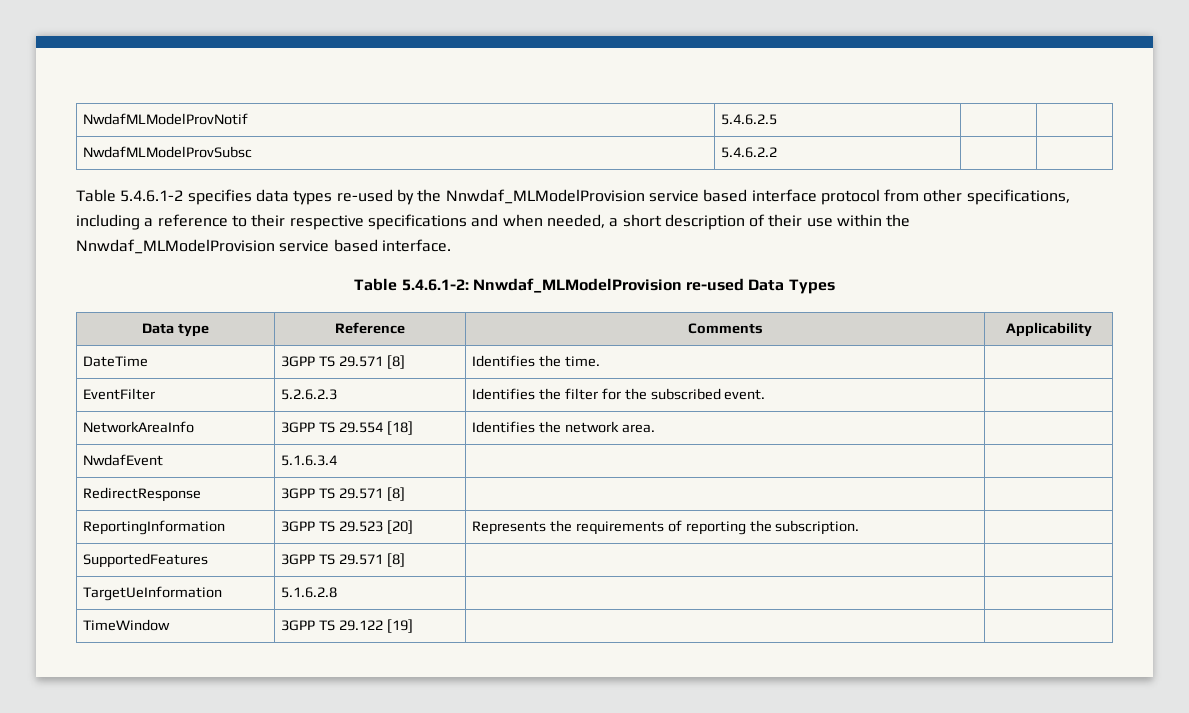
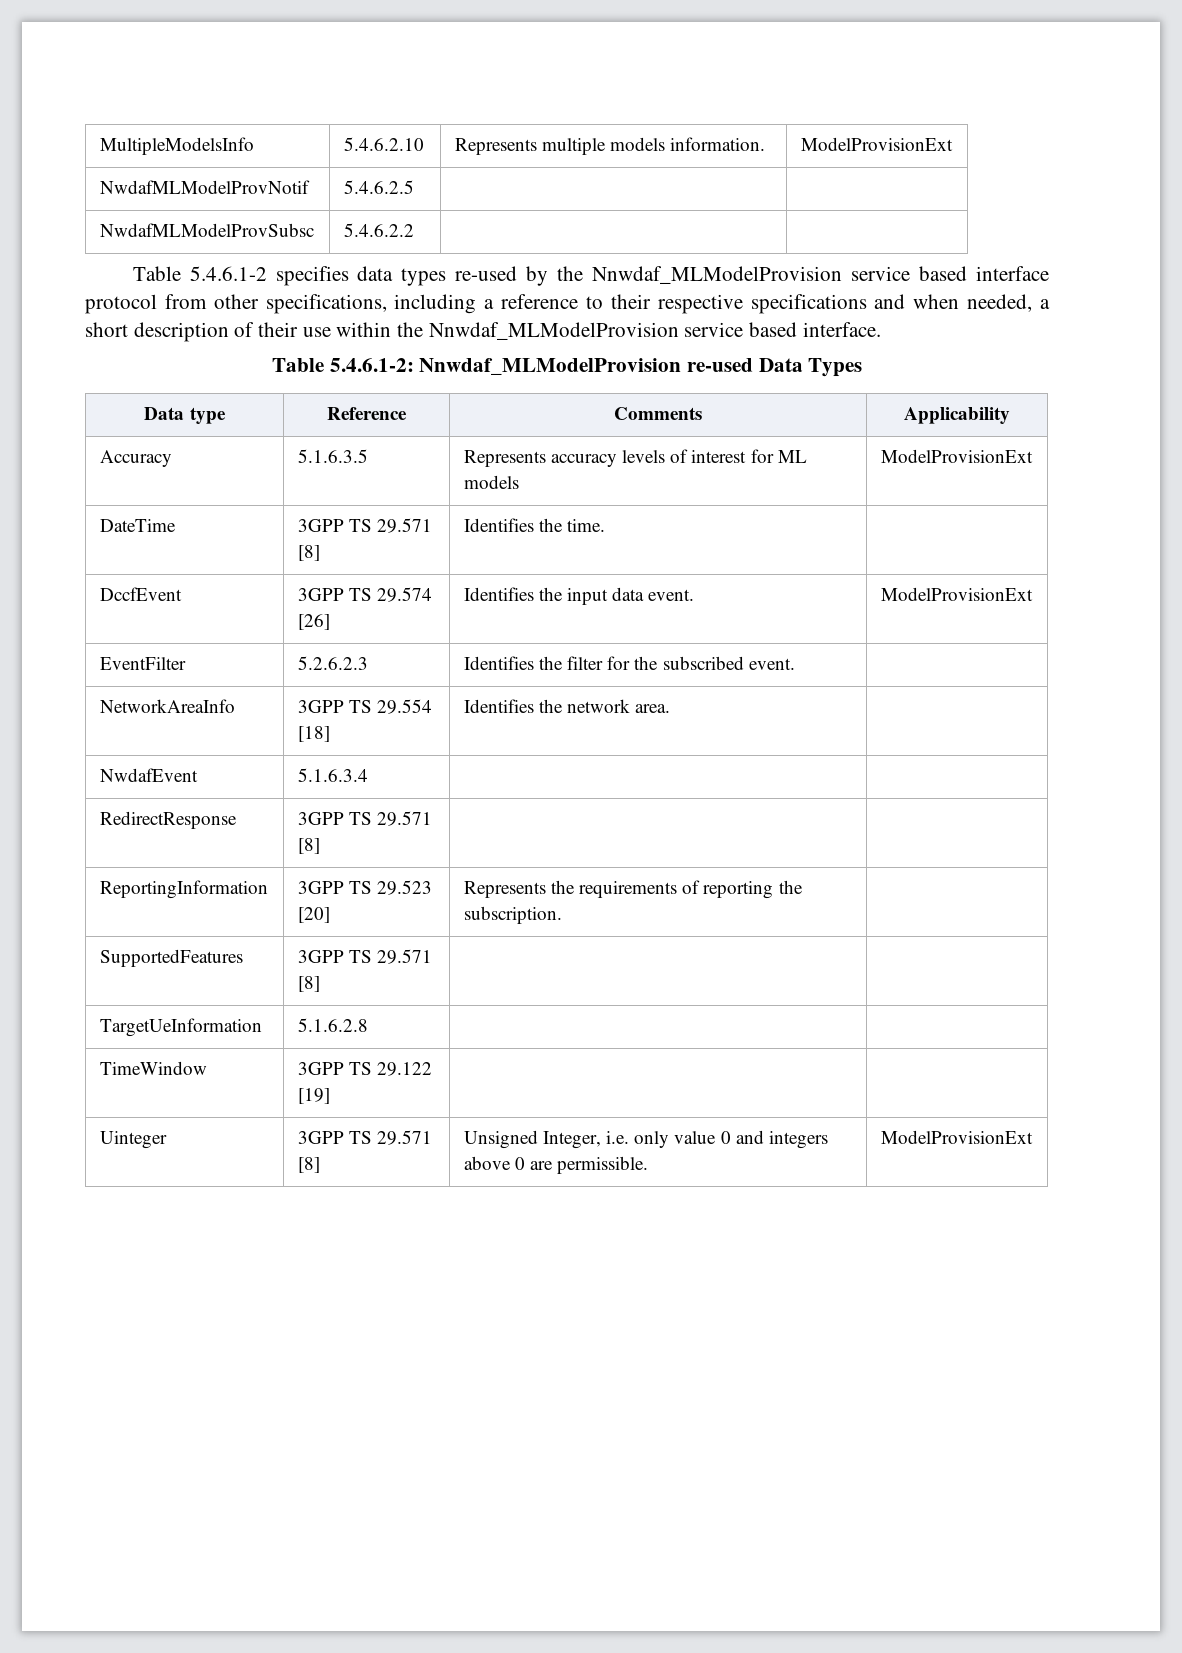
(82, 119) none -> [99,137,254,155] [343,137,424,151] [454,137,766,155] [800,137,953,151] MultipleModelsInfo | 5.4.6.2.10 | Represents multiple models information. | ModelProvisionExt //
(1092, 329) none -> [99,450,172,467] [297,449,368,463] [463,449,807,467] [463,475,519,489] [880,449,1033,463] // Accuracy | 5.1.6.3.5 | Represents accuracy levels of interest for ML models | ModelProvisionExt
(600, 361) none -> [99,587,182,601] [297,587,433,602] [297,614,330,630] [463,587,695,605] [880,587,1033,601] // DccfEvent | 3GPP TS 29.574 [26] | Identifies the input data event. | ModelProvisionExt
(413, 626) none -> [99,1131,167,1149] [297,1130,433,1145] [297,1157,320,1173] [463,1130,828,1149] [463,1156,649,1174] [880,1130,1033,1144] // Uinteger | 3GPP TS 29.571 [8] | Unsigned Integer, i.e. only value 0 and integers above 0 are permissible. | ModelProvisionExt

